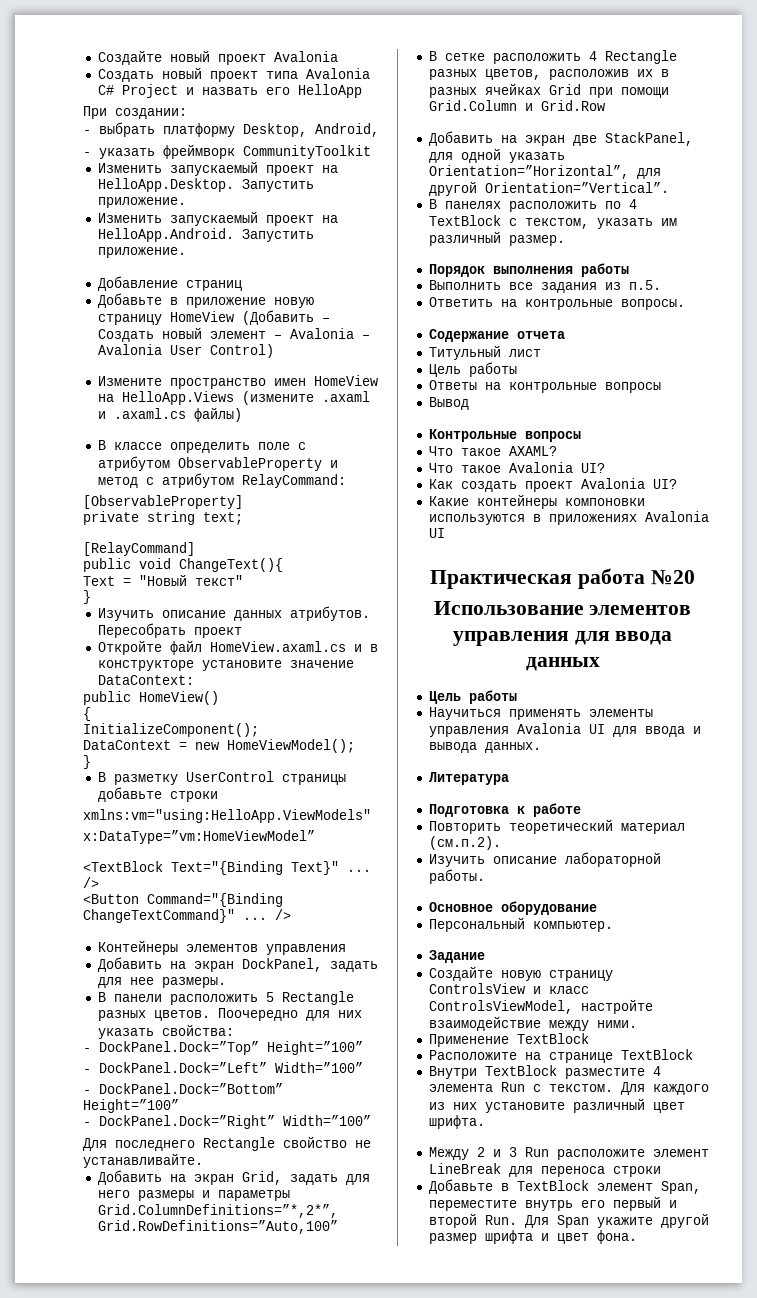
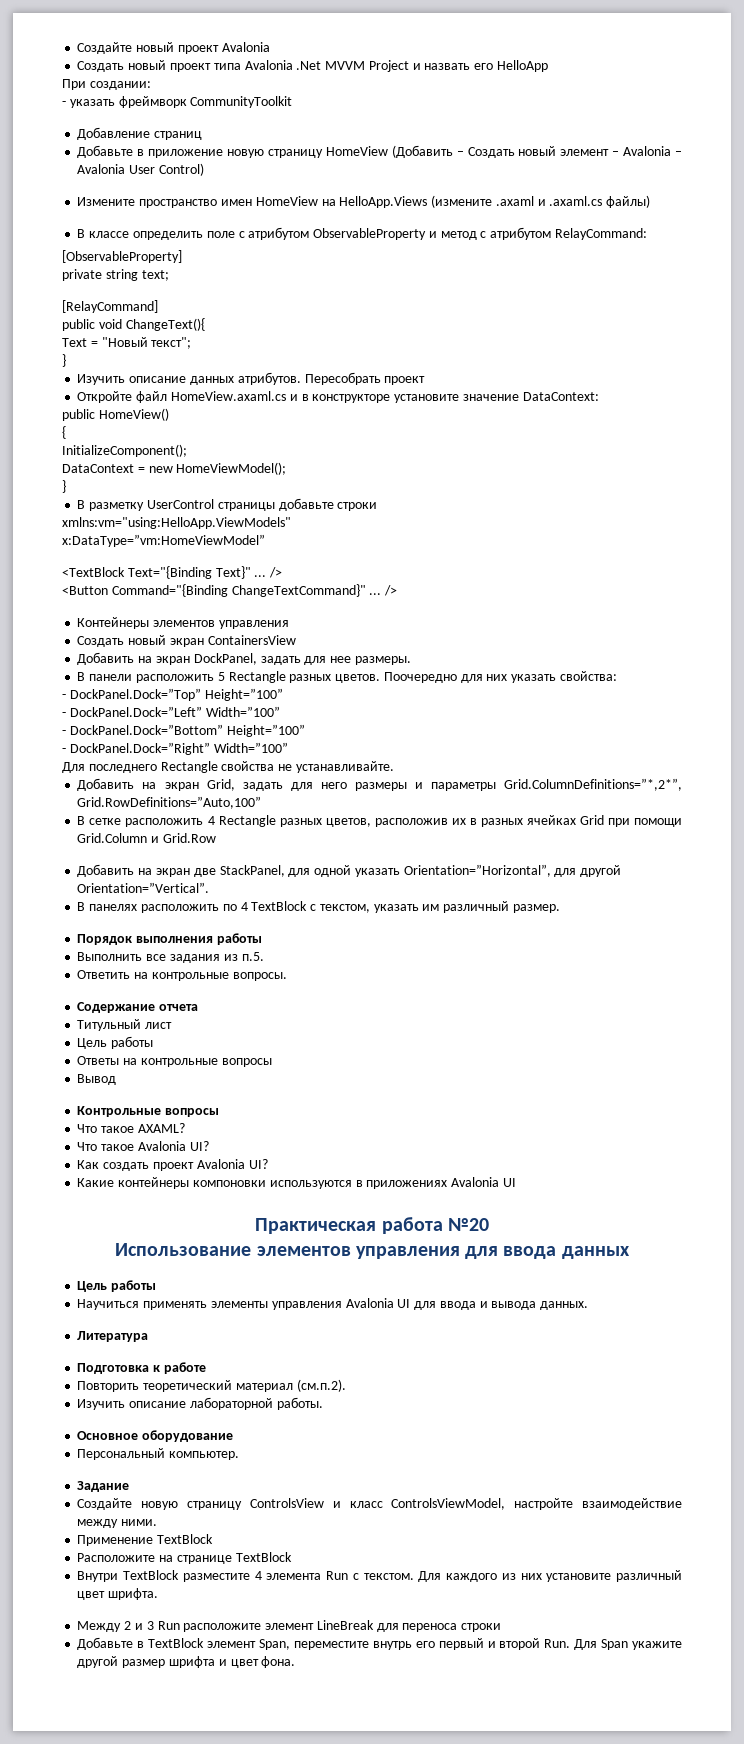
[97,85,114,95] C# -> [296,61,366,70] .Net MVVM
[83,122,379,137] // - выбрать платформу Desktop, Android, -> (151, 85) none
[97,161,338,176] [97,178,314,192] [97,197,186,208] [97,211,338,226] [97,228,314,242] [97,247,186,258] // Изменить запускаемый проект на HelloApp.Desktop. Запустить приложение. // Изменить запускаемый проект на HelloApp.Android. Запустить приложение. -> (293, 102) none
[195,575,243,586] текст" -> [151,337,192,349] текст";
(346, 949) none -> [77,635,296,647] // Создать новый экран ContainersView
[283,1136,347,1148] свойство -> [221,761,275,771] свойства

